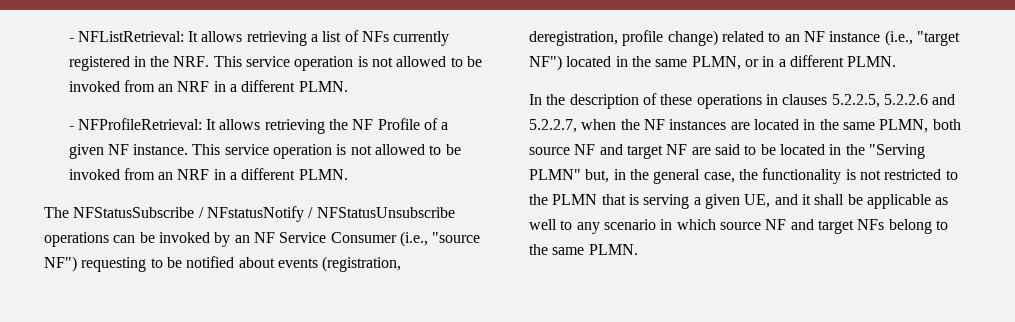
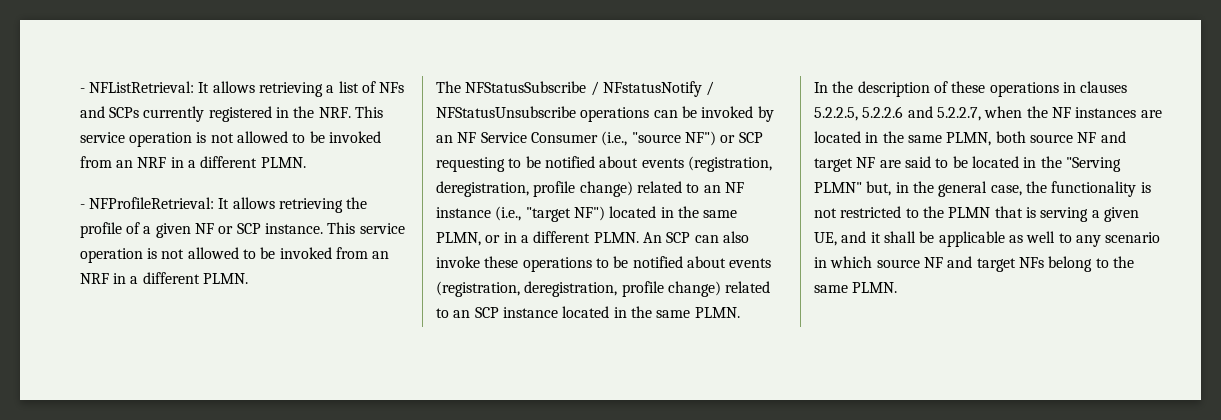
(390, 36) none -> [79,106,140,118] and SCPs
[352,118,420,130] NF Profile -> [79,222,122,238] profile
(129, 149) none -> [218,223,261,234] or SCP
(77, 264) none -> [720,132,763,143] or SCP
(897, 61) none -> [642,231,749,243] [436,256,772,272] [436,281,771,297] [436,306,740,318] An SCP can also invoke these operations to be notified about events (registration, deregistration, profile change) related to an SCP instance located in the same PLMN.

